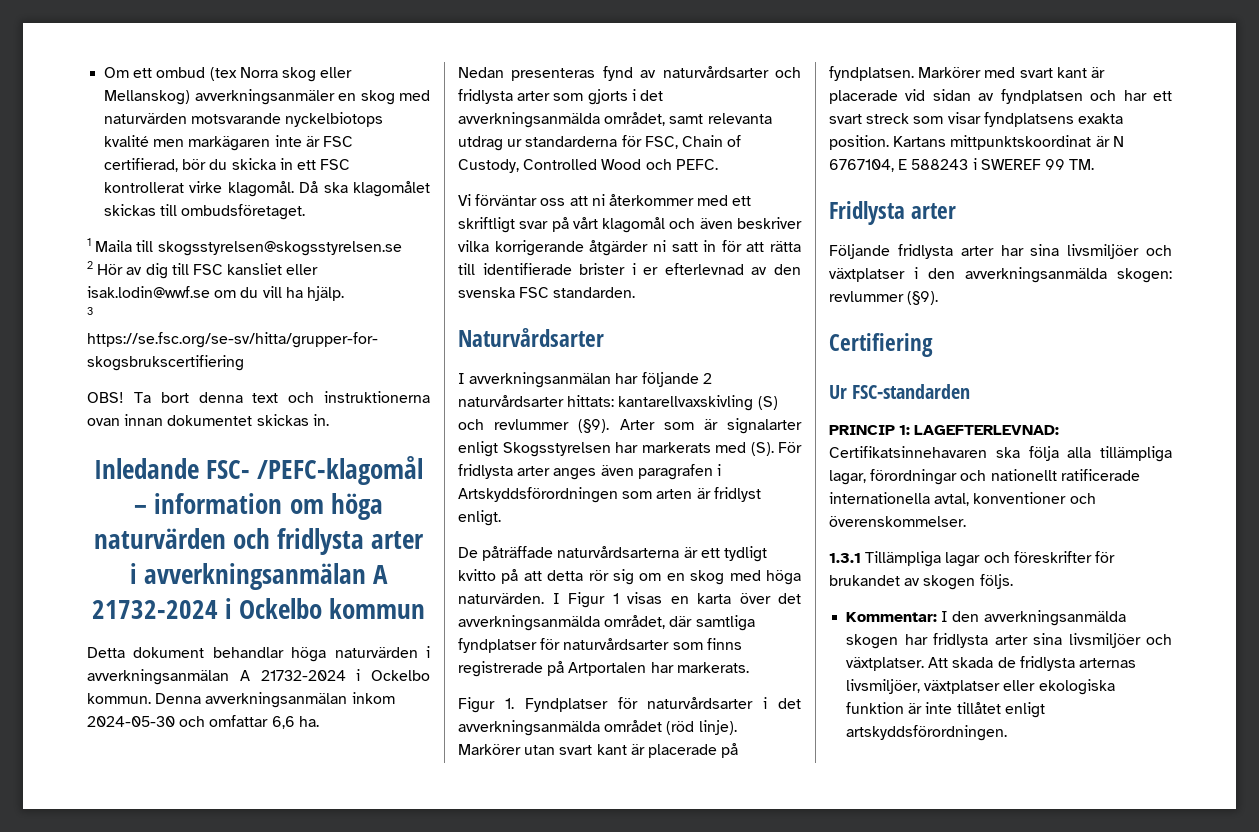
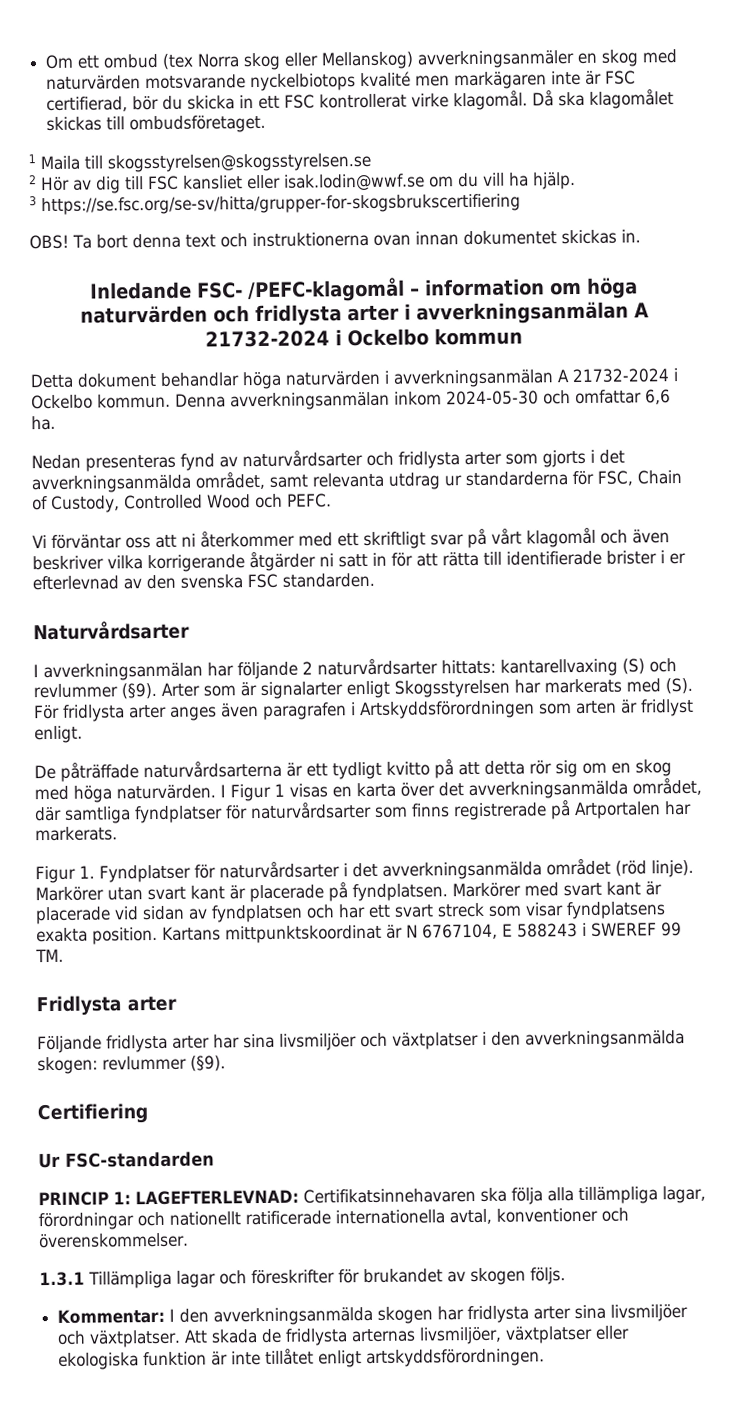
[618,395,754,411] kantarellvaxskivling -> [500,658,618,677] kantarellvaxing

